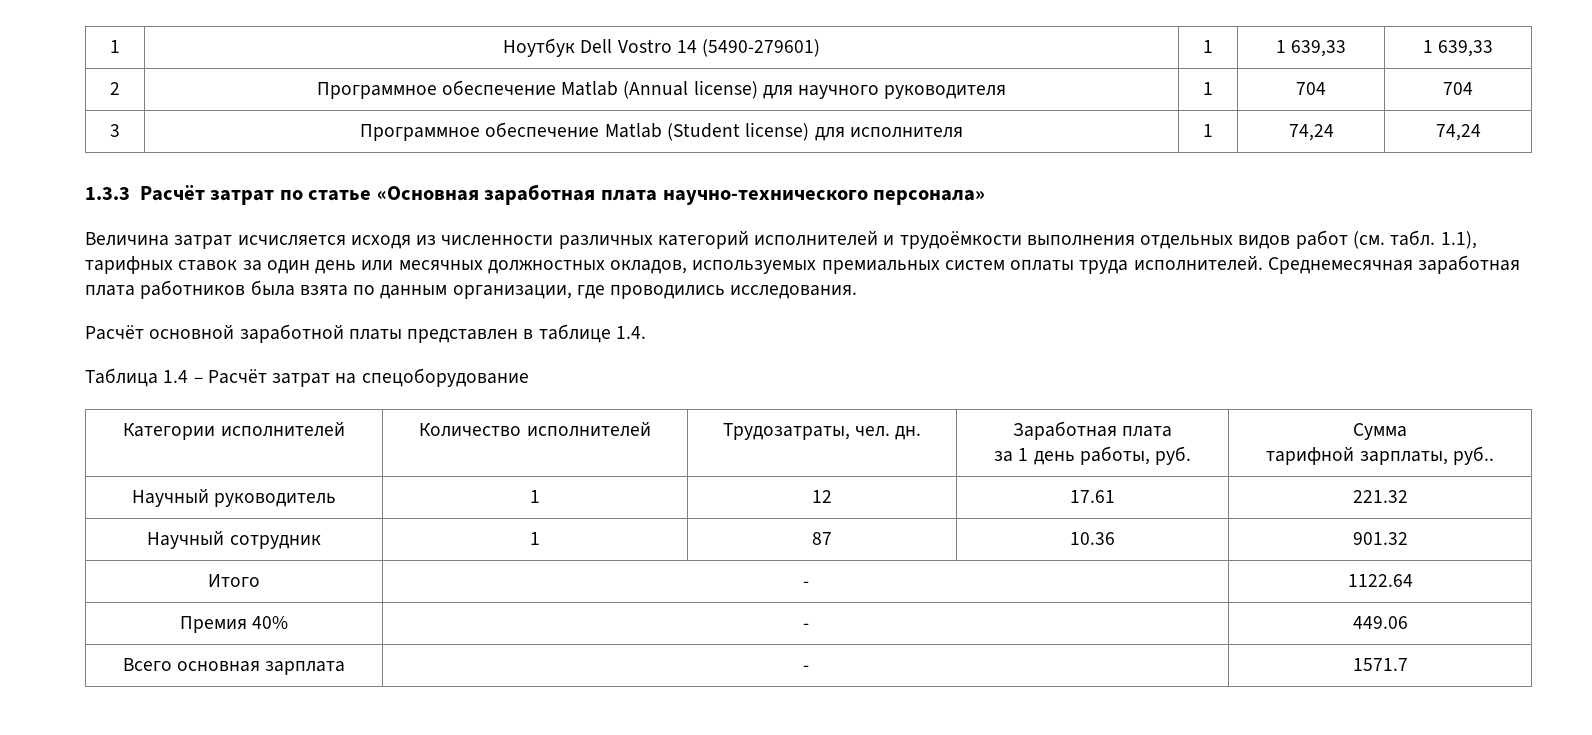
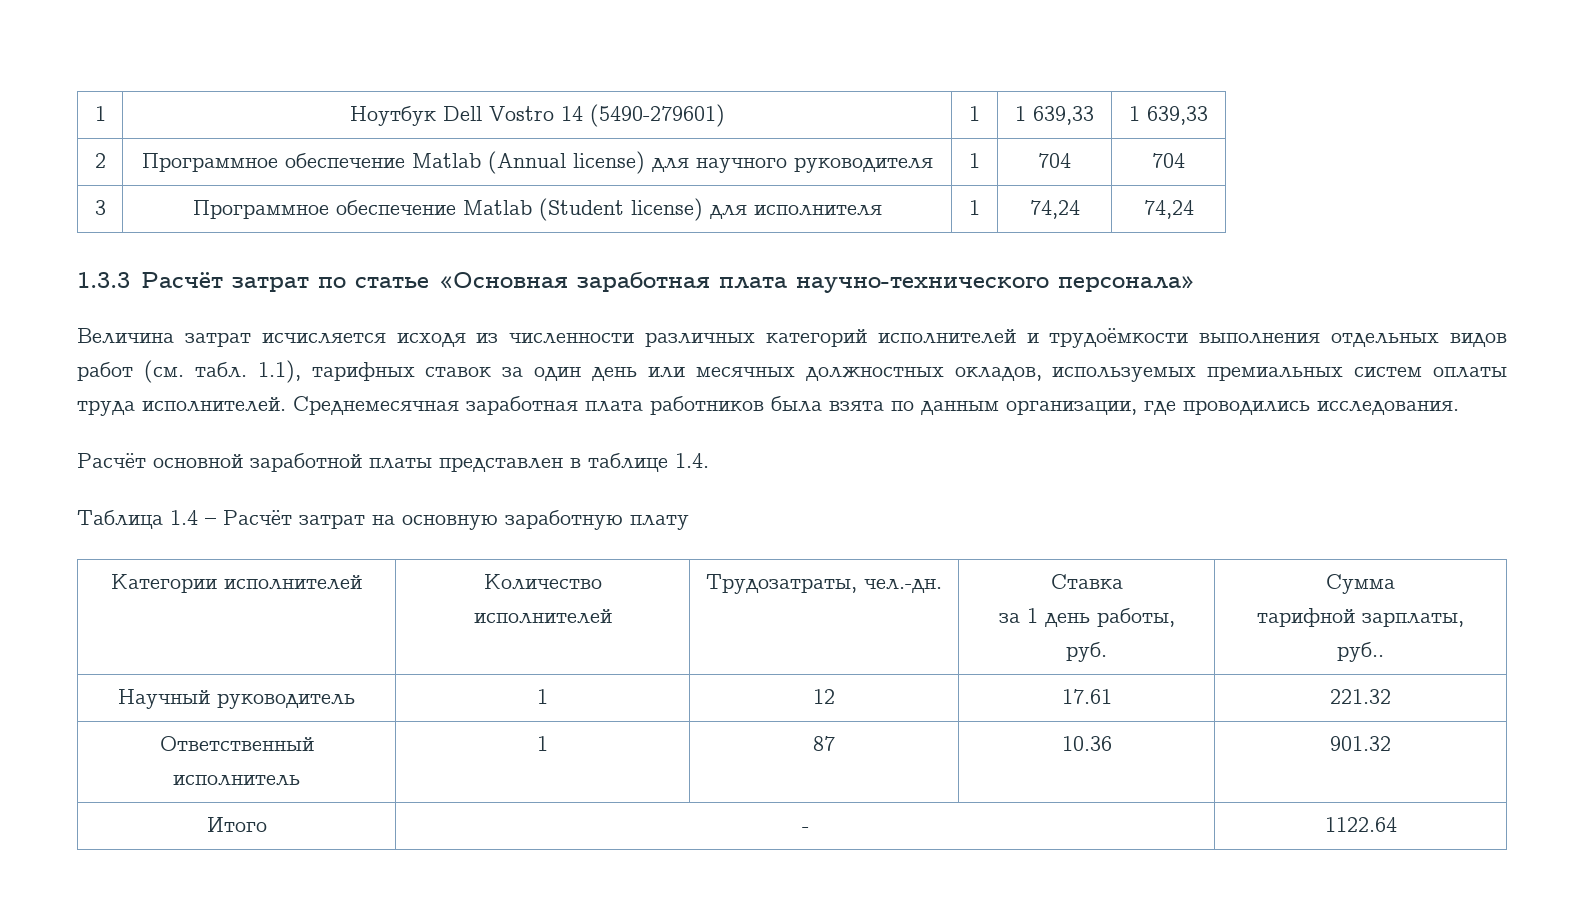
[361,368,529,387] спецоборудование -> [402,510,689,530] основную заработную плату
[855,426,922,440] [1012,421,1173,440] чел. дн. | Заработная плата -> [864,579,942,593] [1050,574,1123,589] чел.-дн. | Ставка
[147,530,321,549] Научный сотрудник -> [159,736,314,751] [173,775,300,786] Ответственный исполнитель
[179,616,289,633] [802,623,809,629] [1352,616,1408,629] [122,658,346,675] [802,665,809,671] [1352,658,1408,671] // Премия 40% | - | 449.06 // Всего основная зарплата | - | 1571.7 -> (1397, 824) none

